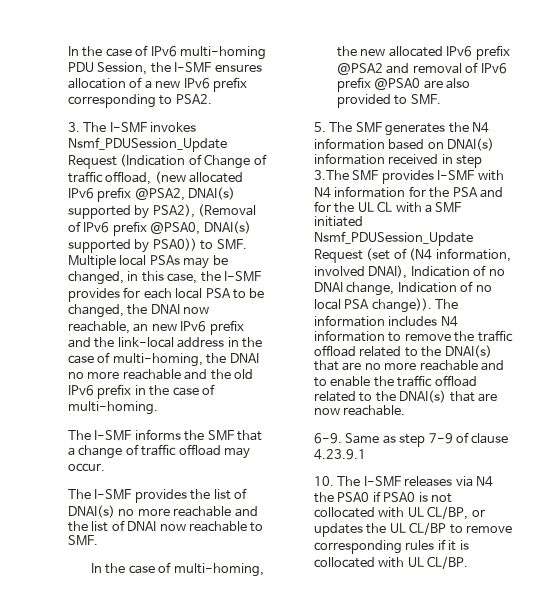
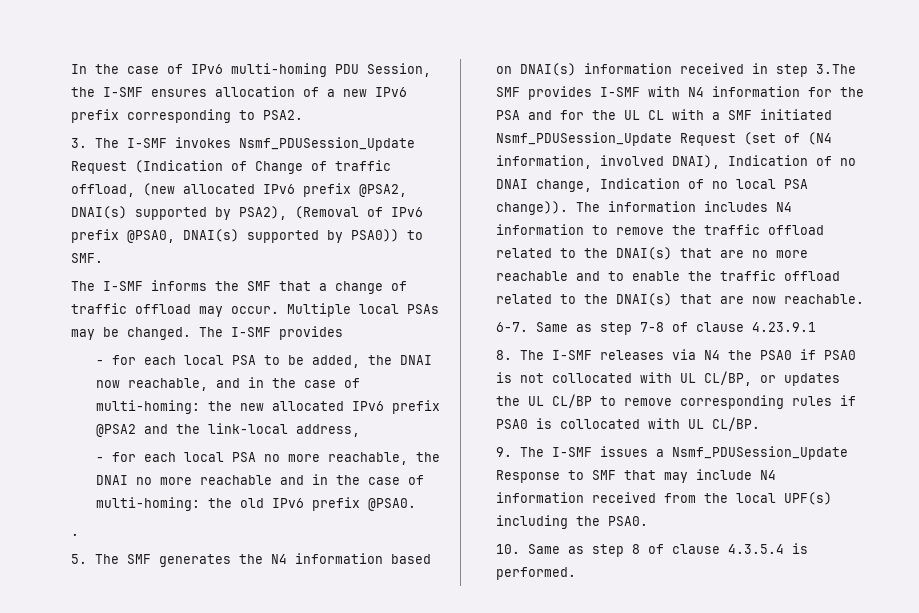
[68,255,228,269] [68,271,261,285] [68,287,265,302] [68,304,210,318] [68,320,244,335] [68,337,262,348] [68,352,259,367] [68,369,253,380] [68,384,215,399] [68,401,159,415] Multiple local PSAs may be changed, in this case, the I-SMF provides for each local PSA to be changed, the DNAI now reachable, an new IPv6 prefix and the link-local address in the case of multi-homing, the DNAI no more reachable and the old IPv6 prefix in the case of multi-homing. -> (104, 258) none
[68,488,247,503] [68,505,258,518] [68,520,264,532] [68,535,99,546] [91,562,264,577] // The I-SMF provides the list of DNAI(s) no more reachable and the list of DNAI now reachable to SMF. // In the case of multi-homing, -> [287,303,440,317] [71,326,344,340] [95,355,432,368] [95,377,360,391] [95,400,200,414] Multiple local PSAs may be changed. The I-SMF provides // - for each local PSA to be added, the DNAI now reachable, and in the case of multi-homing:
[412,62,507,74] [337,77,471,92] [337,94,441,108] removal of IPv6 prefix @PSA0 are also provided to SMF. -> [175,423,360,437] [95,452,440,465] [95,474,424,485] [95,497,416,511] [71,533,80,536] the link-local address, // - for each local PSA no more reachable, the DNAI no more reachable and in the case of multi-homing: the old IPv6 prefix @PSA0. // .
[314,433,453,447] 6-9. Same as step 7-9 -> [496,322,665,335] 6-7. Same as step 7-8
[314,476,335,486] 10. -> [496,350,513,360] 8.
[448,540,457,551] it -> [496,419,529,429] PSA0
(469, 562) none -> [496,446,849,460] [496,469,777,483] [496,492,833,505] [496,515,649,529] [496,543,809,557] [496,567,577,580] // 9. The I-SMF issues a Nsmf_PDUSession_Update Response to SMF that may include N4 information received from the local UPF(s) including the PSA0. // 10. Same as step 8 of clause 4.3.5.4 is performed.

